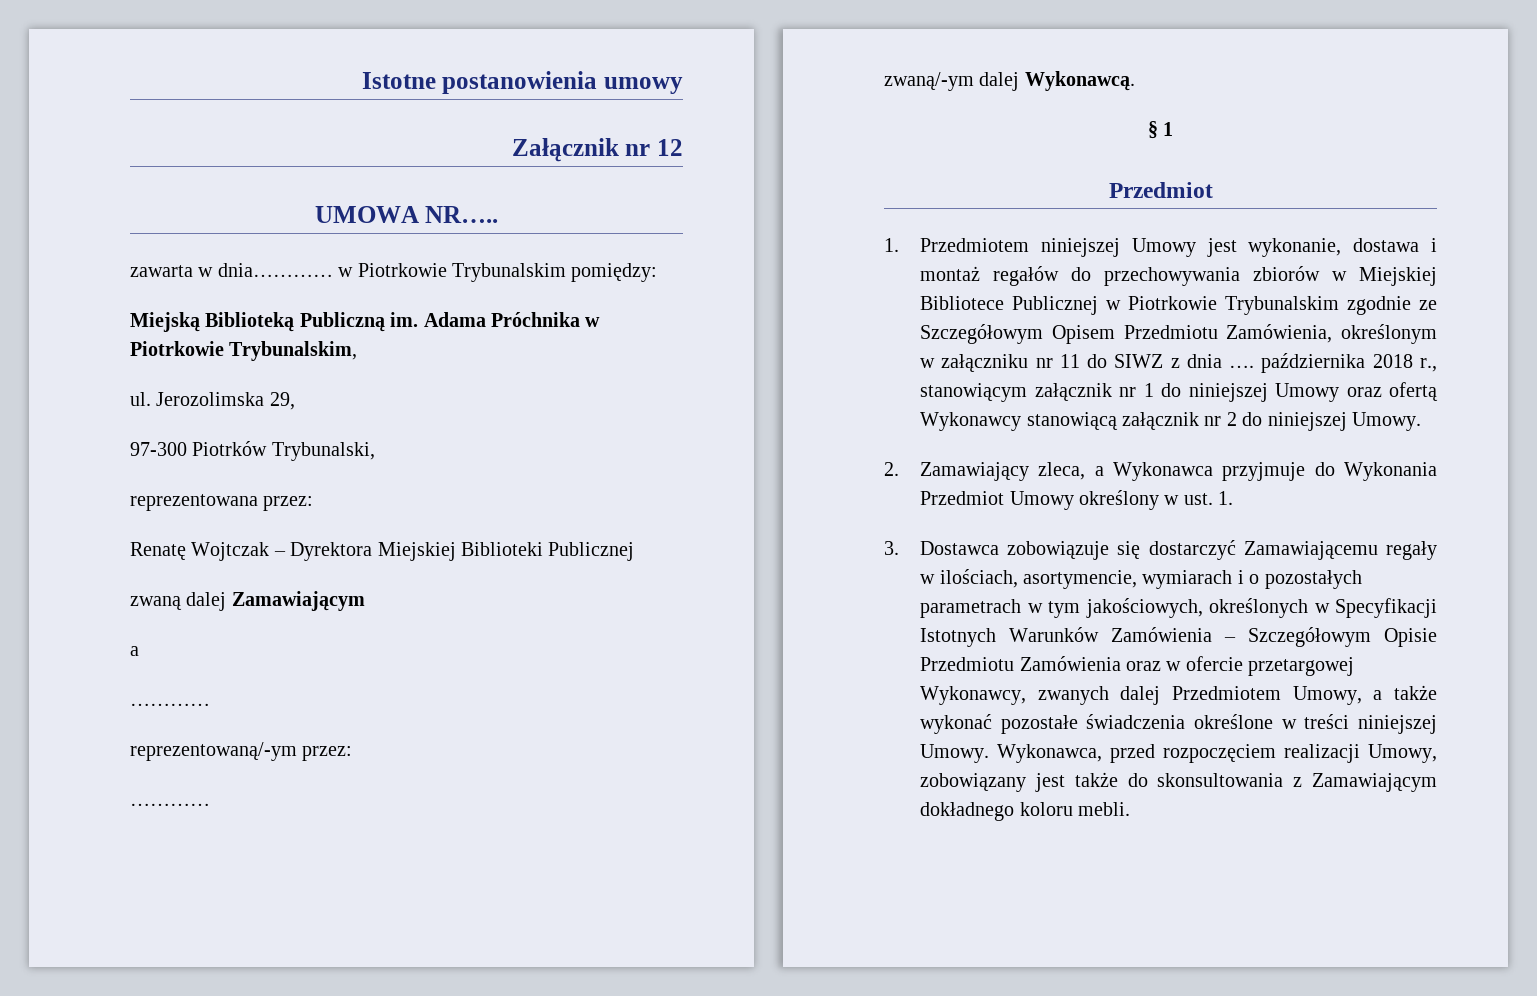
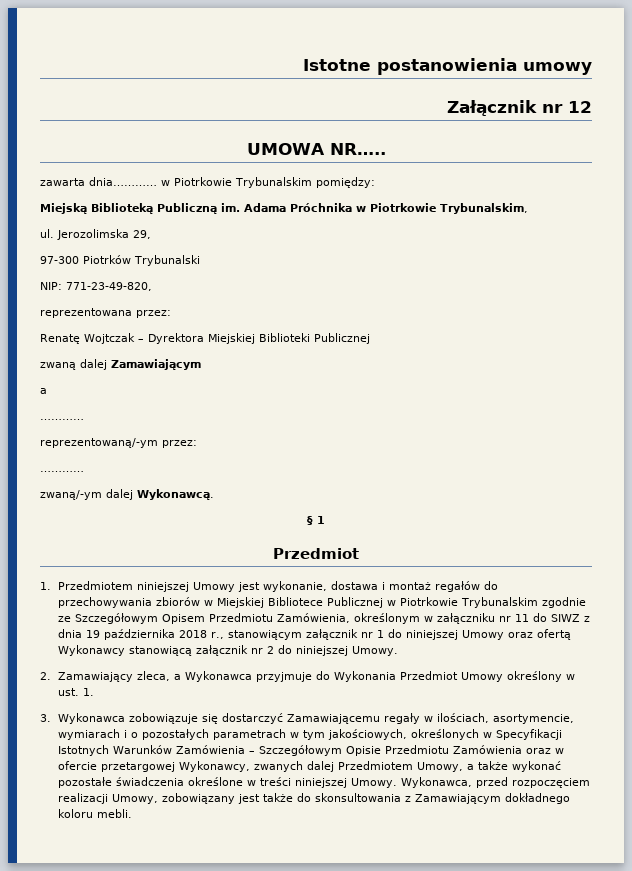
[198,267,214,277] w -> (85, 182) none
[271,442,375,461] Trybunalski, -> [134,255,200,266] [40,282,152,291] Trybunalski // NIP: 771-23-49-820,
[1229,365,1255,368] …. -> [85,630,100,638] 19
[920,541,1000,555] Dostawca -> [57,713,125,724] Wykonawca

